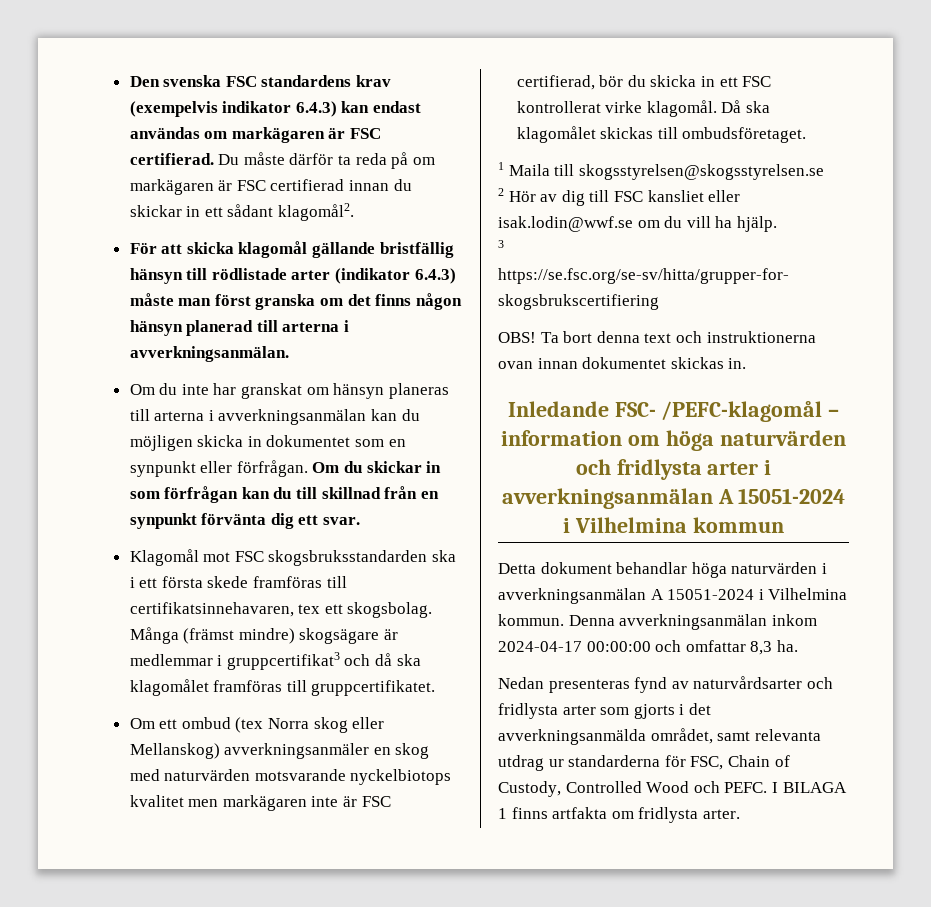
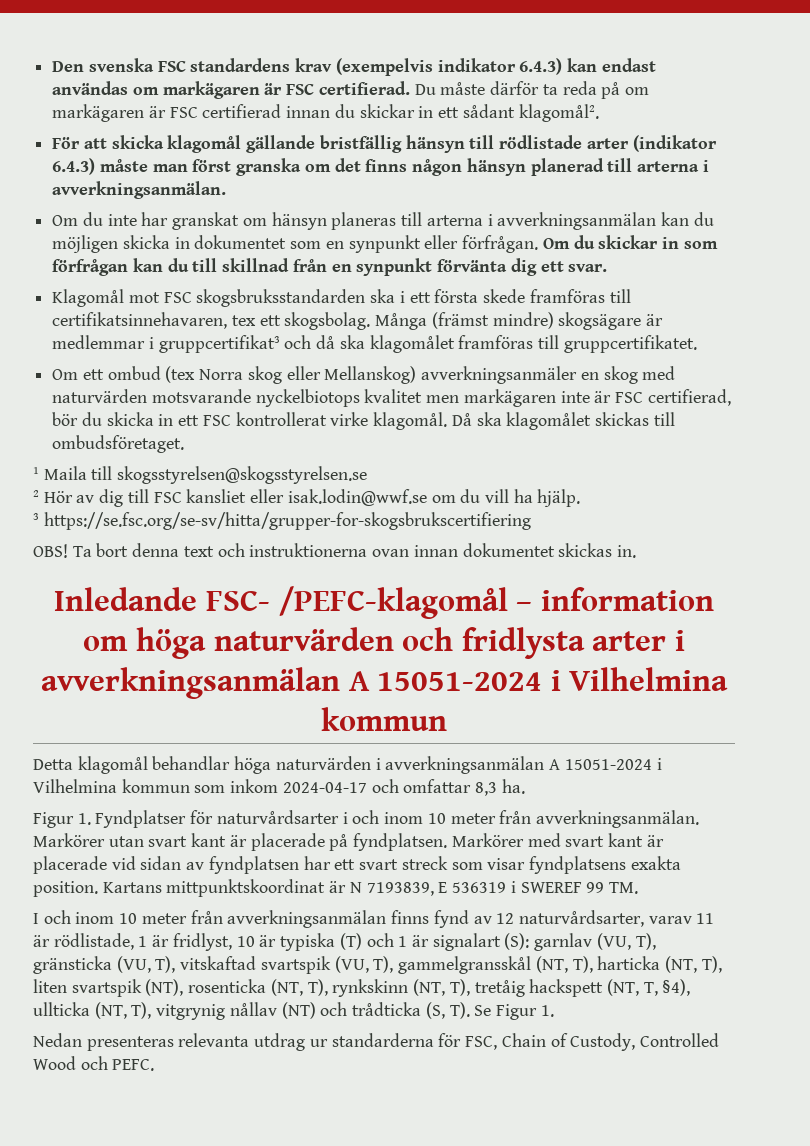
[540,562,612,574] dokument -> [77,756,148,774] klagomål
[498,614,768,630] kommun. Denna avverkningsanmälan -> [121,779,226,793] kommun som
[586,641,651,652] 00:00:00 -> (367, 787) none
[498,676,833,693] [498,703,711,719] [498,728,751,745] Nedan presenteras fynd av naturvårdsarter och fridlysta arter som gjorts i det avverkningsanmälda området, samt -> [33,810,699,828] [33,833,664,851] [33,856,681,874] [33,879,638,897] [33,910,715,928] [33,933,656,951] [33,956,722,974] [33,979,691,997] [33,1002,554,1020] [33,1033,174,1051] Figur 1. Fyndplatser för naturvårdsarter i och inom 10 meter från avverkningsanmälan. Markörer utan svart kant är placerade på fyndplatsen. Markörer med svart kant är placerade vid sidan av fyndplatsen har ett svart streck som visar fyndplatsens exakta position. Kartans mittpunktskoordinat är N 7193839, E 536319 i SWEREF 99 TM. // I och inom 10 meter från avverkningsanmälan finns fynd av 12 naturvårdsarter, varav 11 är rödlistade, 1 är fridlyst, 10 är typiska (T) och 1 är signalart (S): garnlav (VU, T), gränsticka (VU, T), vitskaftad svartspik (VU, T), gammelgransskål (NT, T), harticka (NT, T), liten svartspik (NT), rosenticka (NT, T), rynkskinn (NT, T), tretåig hackspett (NT, T, §4), ullticka (NT, T), vitgrynig nållav (NT) och trådticka (S, T). Se Figur 1. // Nedan presenteras
[771,782,847,793] [498,807,740,823] I BILAGA 1 finns artfakta om fridlysta arter. -> (155, 1065) none

